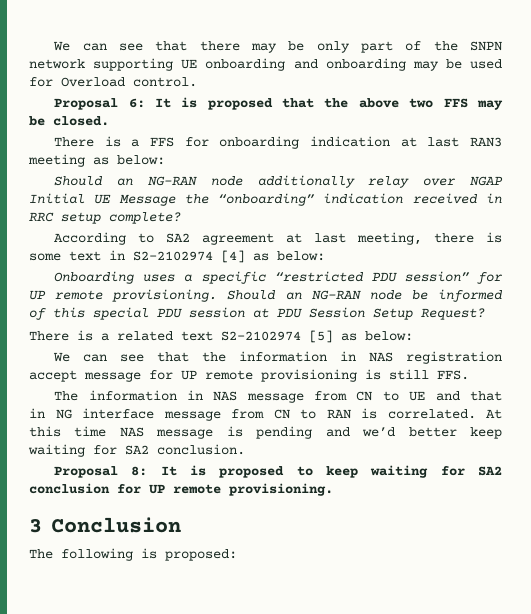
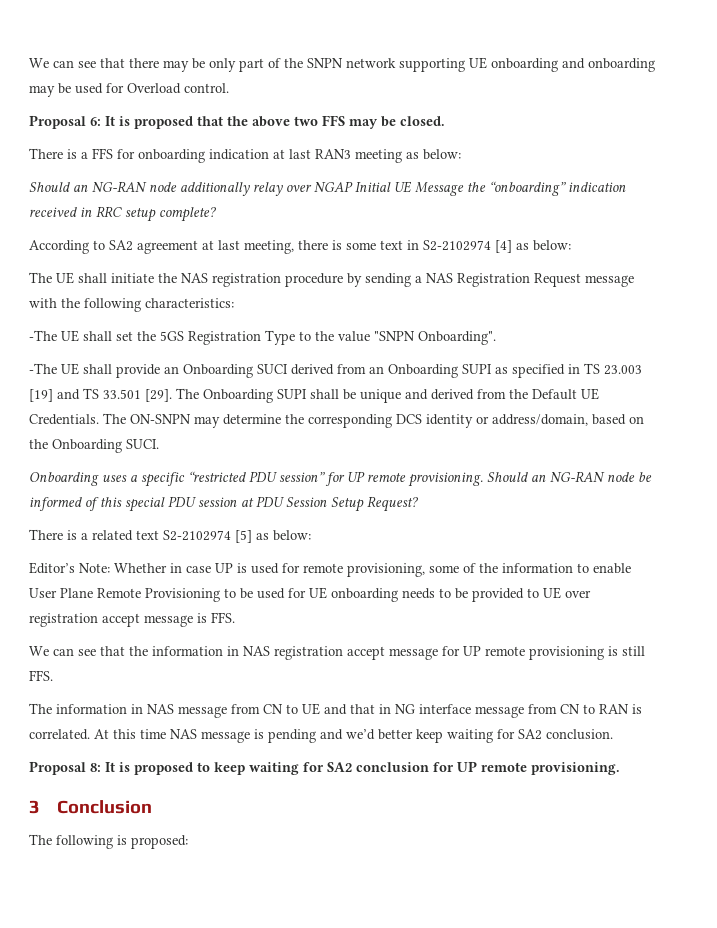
(325, 256) none -> [29,272,634,287] [29,298,234,312] [29,330,496,345] [29,363,642,378] [29,388,599,403] [29,413,644,428] [29,439,159,453] // The UE shall initiate the NAS registration procedure by sending a NAS Registration Request message with the following characteristics: // -The UE shall set the 5GS Registration Type to the value "SNPN Onboarding". // -The UE shall provide an Onboarding SUCI derived from an Onboarding SUPI as specified in TS 23.003 [19] and TS 33.501 [29]. The Onboarding SUPI shall be unique and derived from the Default UE Credentials. The ON-SNPN may determine the corresponding DCS identity or address/domain, based on the Onboarding SUCI.
(413, 336) none -> [29,562,631,577] [29,587,591,602] [29,612,235,627] // Editor’s Note: Whether in case UP is used for remote provisioning, some of the information to enable User Plane Remote Provisioning to be used for UE onboarding needs to be provided to UE over registration accept message is FFS.

